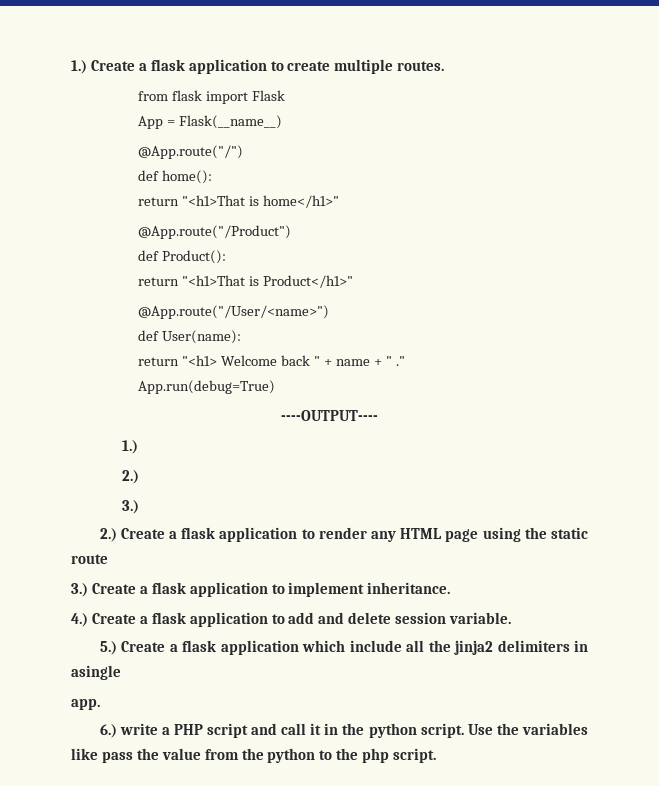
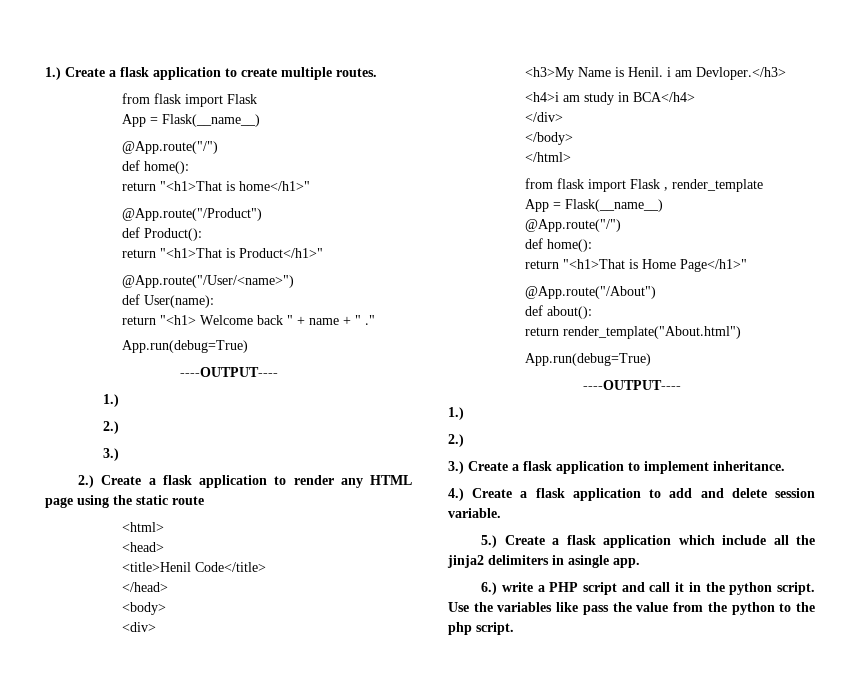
(108, 559) none -> [122,522,165,532] [122,542,165,552] [122,562,267,572] [122,582,169,592] [122,602,167,615] [122,622,157,632] [525,67,787,80] [525,92,696,105] [525,112,564,122] [525,132,574,145] [525,152,572,162] [525,178,764,192] [525,199,664,212] [525,219,622,232] [525,238,593,252] [525,259,748,272] [525,286,657,299] [525,305,593,319] [525,326,742,339] [525,353,652,366] [582,380,681,390] [448,407,464,420] [448,434,464,447] // <html> // <head> // <title>Henil Code</title> // </head> // <body> // <div> // <h3>My Name is Henil. i am Devloper.</h3> // <h4>i am study in BCA</h4> // </div> // </body> // </html> // from flask import Flask , render_template // App = Flask(__name__) // @App.route("/") // def home(): // return "<h1>That is Home Page</h1>" // @App.route("/About") // def about(): // return render_template("About.html") // App.run(debug=True) // ----OUTPUT---- // 1.) // 2.)
(121, 672) // -> (609, 561) none

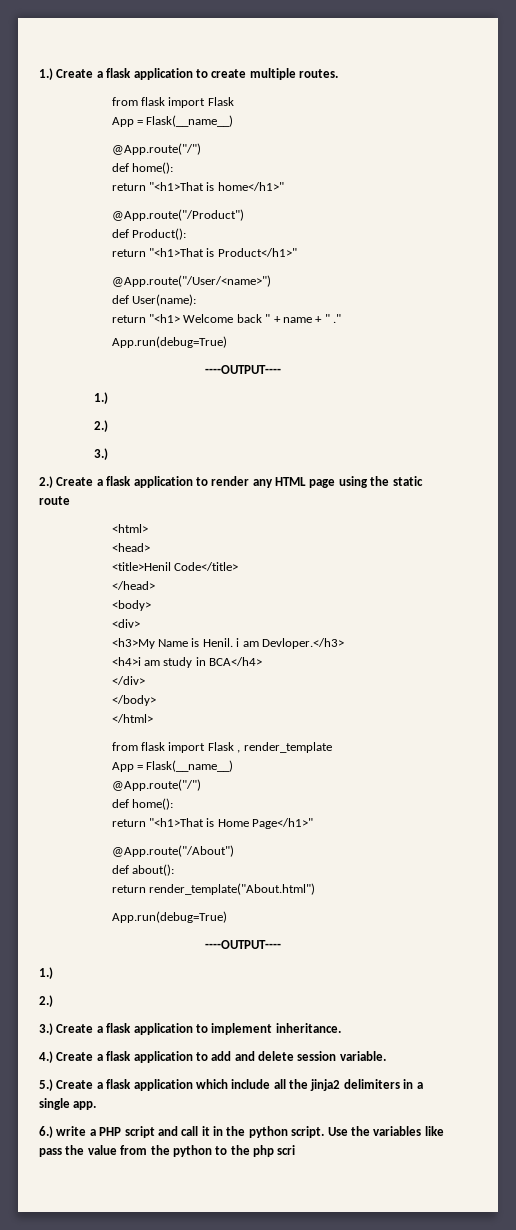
[568,555,609,568] asingle -> [416,1082,423,1089] [39,1098,70,1110] a single
[476,622,514,635] script. -> [277,1145,296,1155] scri

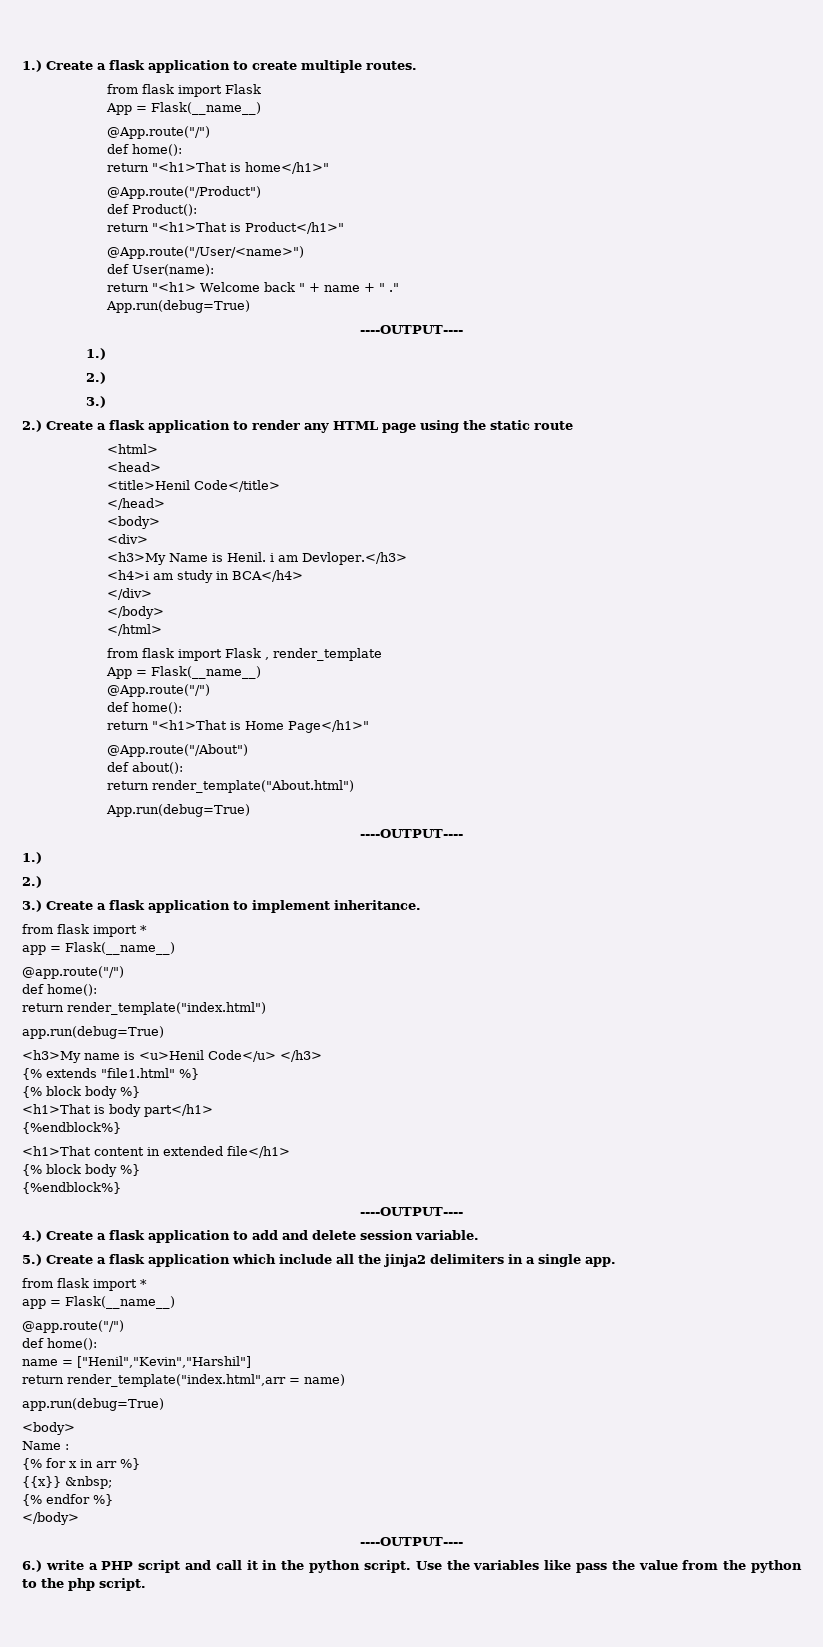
(341, 1028) none -> [22,924,147,937] [22,942,175,955] [22,966,124,979] [22,984,97,996] [22,1002,266,1015] [22,1026,164,1039] [22,1050,322,1063] [22,1068,199,1080] [22,1086,140,1099] [22,1104,213,1117] [22,1122,121,1134] [22,1146,290,1158] [22,1164,140,1177] [22,1182,121,1194] [360,1207,464,1216] // from flask import * // app = Flask(__name__) // @app.route("/") // def home(): // return render_template("index.html") // app.run(debug=True) // <h3>My name is <u>Henil Code</u> </h3> // {% extends "file1.html" %} // {% block body %} // <h1>That is body part</h1> // {%endblock%} // <h1>That content in extended file</h1> // {% block body %} // {%endblock%} // ----OUTPUT----
(97, 1105) none -> [22,1278,147,1291] [22,1296,175,1309] [22,1320,124,1333] [22,1338,97,1350] [22,1356,251,1368] [22,1374,345,1387] [22,1398,164,1411] [22,1422,75,1435] [22,1441,69,1450] [22,1458,140,1470] [22,1476,112,1489] [22,1494,113,1506] [22,1512,79,1525] [360,1537,464,1546] // from flask import * // app = Flask(__name__) // @app.route("/") // def home(): // name = ["Henil","Kevin","Harshil"] // return render_template("index.html",arr = name) // app.run(debug=True) // <body> // Name : // {% for x in arr %} // {{x}} &nbsp; // {% endfor %} // </body> // ----OUTPUT----
[277,1145,296,1155] scri -> [99,1578,146,1591] script.

